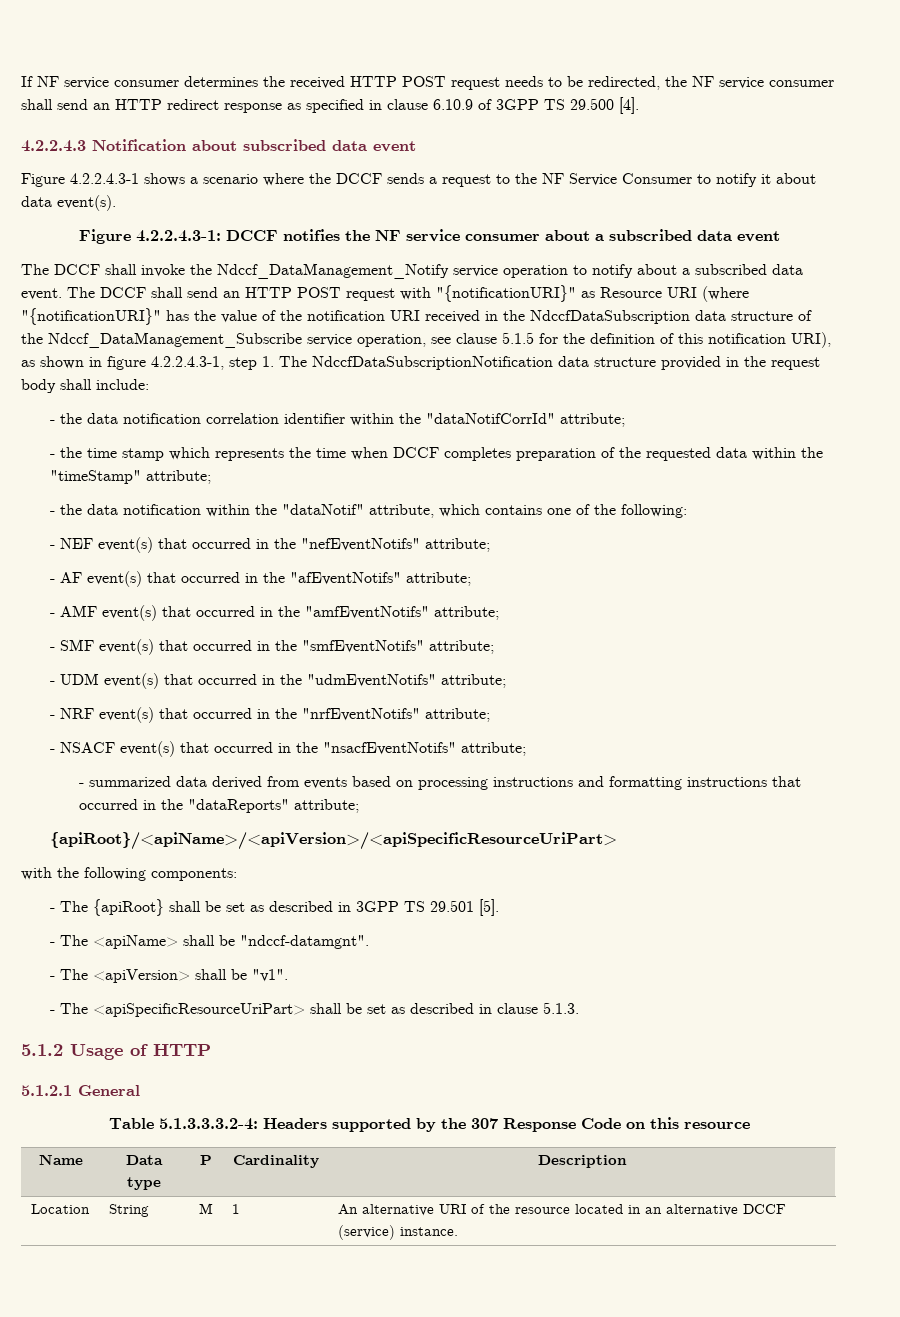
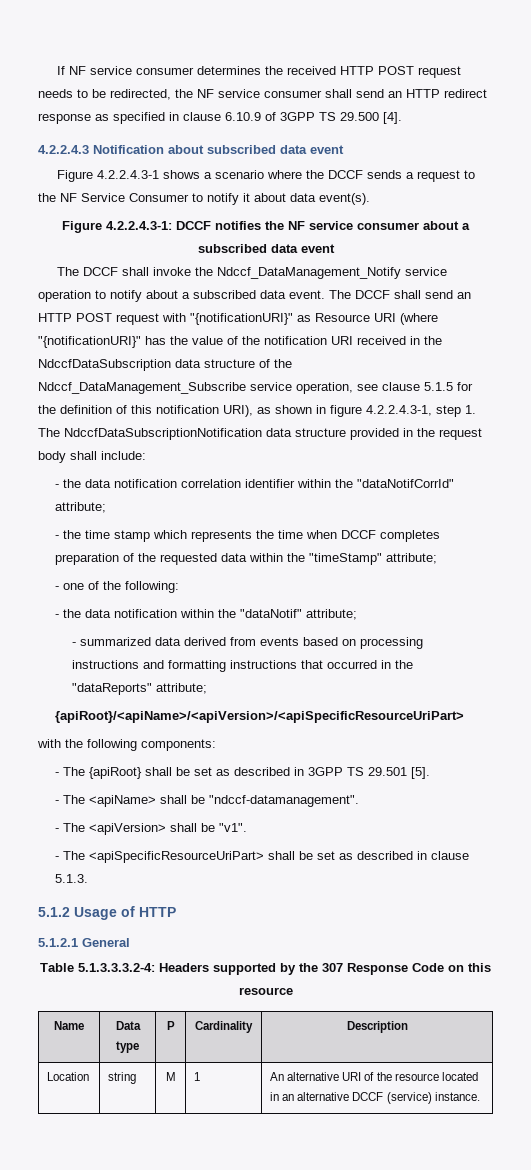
(211, 477) none -> [55,581,180,593] // - one of the following:
[368,504,687,518] [49,537,490,553] [49,571,471,587] [49,605,499,621] [49,639,494,655] [49,673,506,689] [49,707,490,723] [49,741,456,757] attribute, which contains one of the following: // - NEF event(s) that occurred in the "nefEventNotifs" attribute; // - AF event(s) that occurred in the "afEventNotifs" attribute; // - AMF event(s) that occurred in the "amfEventNotifs" attribute; // - SMF event(s) that occurred in the "smfEventNotifs" attribute; // - UDM event(s) that occurred in the "udmEventNotifs" attribute; // - NRF event(s) that occurred in the "nrfEventNotifs" attribute; // - NSACF event(s) that occurred in the "nsacfEventNotifs" -> (303, 613) none
[239,935,369,949] "ndccf-datamgnt". -> [209,795,360,807] "ndccf-datamanagement".
[108,1204,149,1217] String -> [108,1072,137,1084] string

